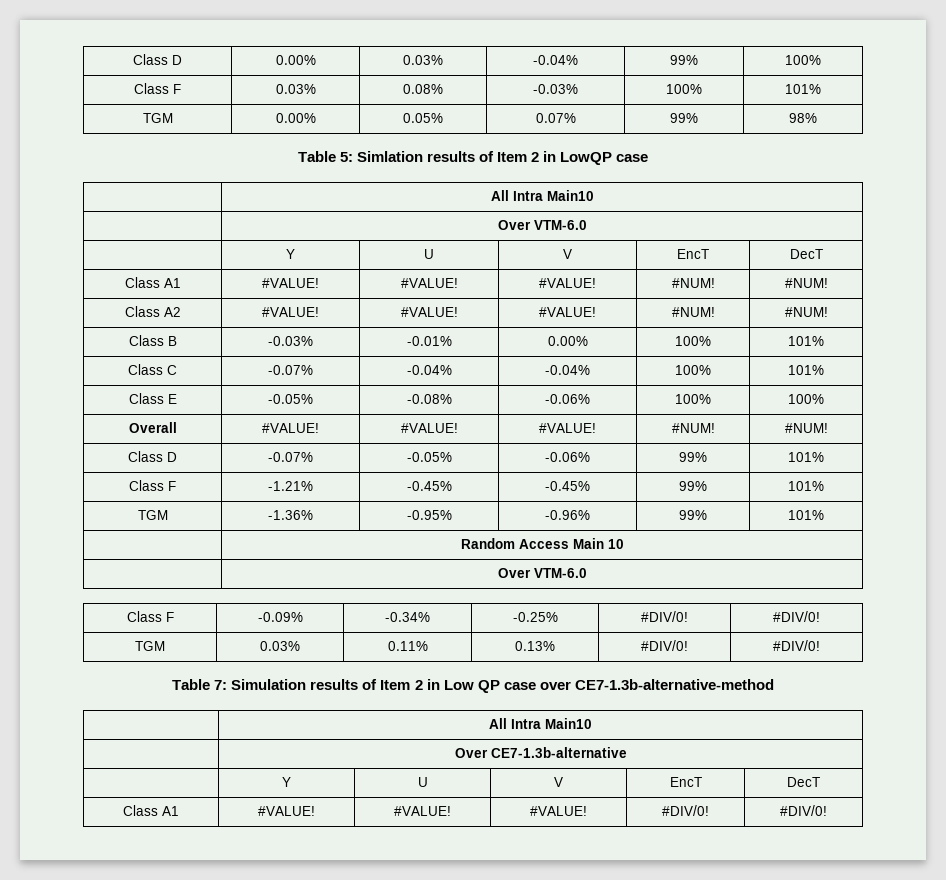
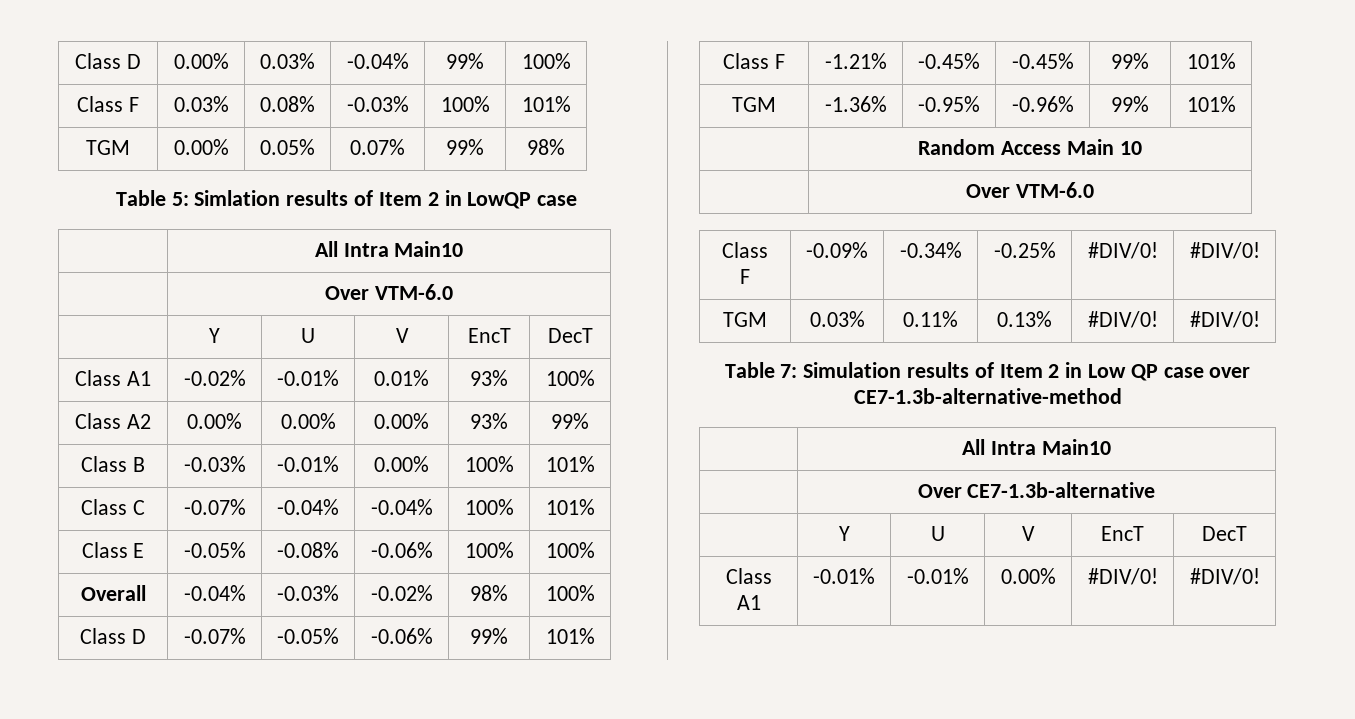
[262,278,319,288] [400,278,458,288] [539,278,596,288] [671,278,715,288] [784,278,828,288] [124,306,181,317] [262,307,319,317] [400,307,458,317] [539,307,596,317] [671,307,715,317] [784,307,828,317] #VALUE! | #VALUE! | #VALUE! | #NUM! | #NUM! // Class A2 | #VALUE! | #VALUE! | #VALUE! | #NUM! | #NUM! -> [183,370,246,386] [277,370,339,386] [374,370,429,386] [470,370,508,386] [545,370,595,386] [75,413,151,429] [187,413,242,429] [280,413,336,429] [374,413,429,429] [470,413,508,429] [551,413,589,429] -0.02% | -0.01% | 0.01% | 93% | 100% // Class A2 | 0.00% | 0.00% | 0.00% | 93% | 99%
[262,423,319,433] [400,423,458,433] [539,423,596,433] [671,423,715,433] [784,423,828,433] #VALUE! | #VALUE! | #VALUE! | #NUM! | #NUM! -> [183,585,246,601] [277,585,339,601] [370,585,433,601] [470,585,508,601] [545,585,595,601] -0.04% | -0.03% | -0.02% | 98% | 100%
[258,806,315,816] [394,806,451,816] [530,806,587,816] #VALUE! | #VALUE! | #VALUE! -> [813,568,875,584] [906,568,969,584] [1000,568,1056,584] -0.01% | -0.01% | 0.00%

